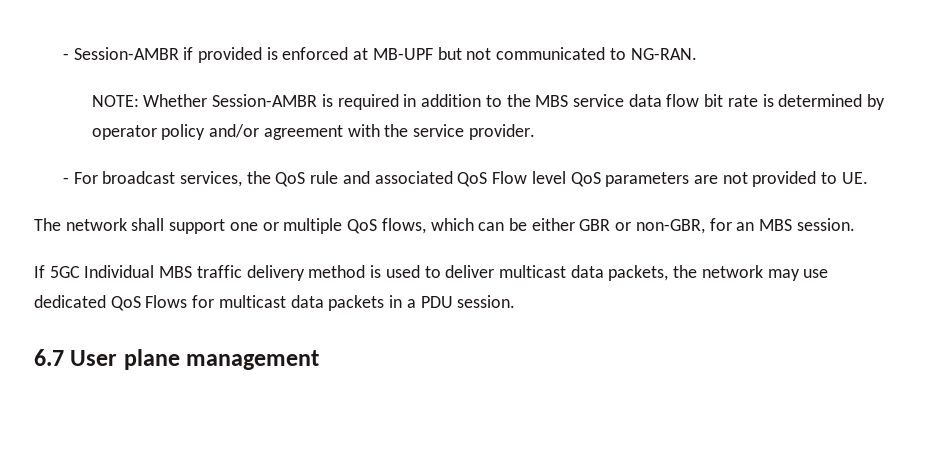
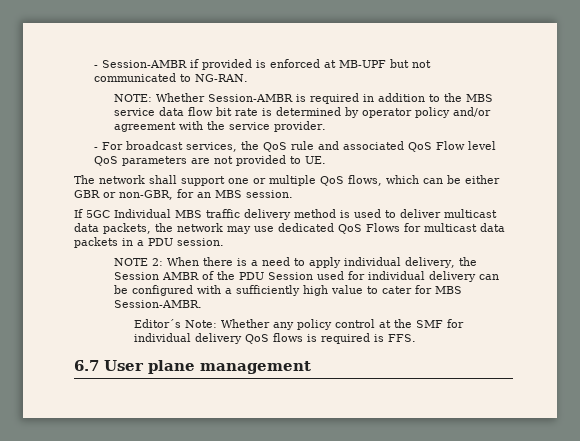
(516, 301) none -> [113,257,477,268] [113,271,499,282] [113,285,462,296] [113,300,202,308] [133,319,464,330] [133,333,416,344] // NOTE 2: When there is a need to apply individual delivery, the Session AMBR of the PDU Session used for individual delivery can be configured with a sufficiently high value to cater for MBS Session-AMBR. // Editor´s Note: Whether any policy control at the SMF for individual delivery QoS flows is required is FFS.

